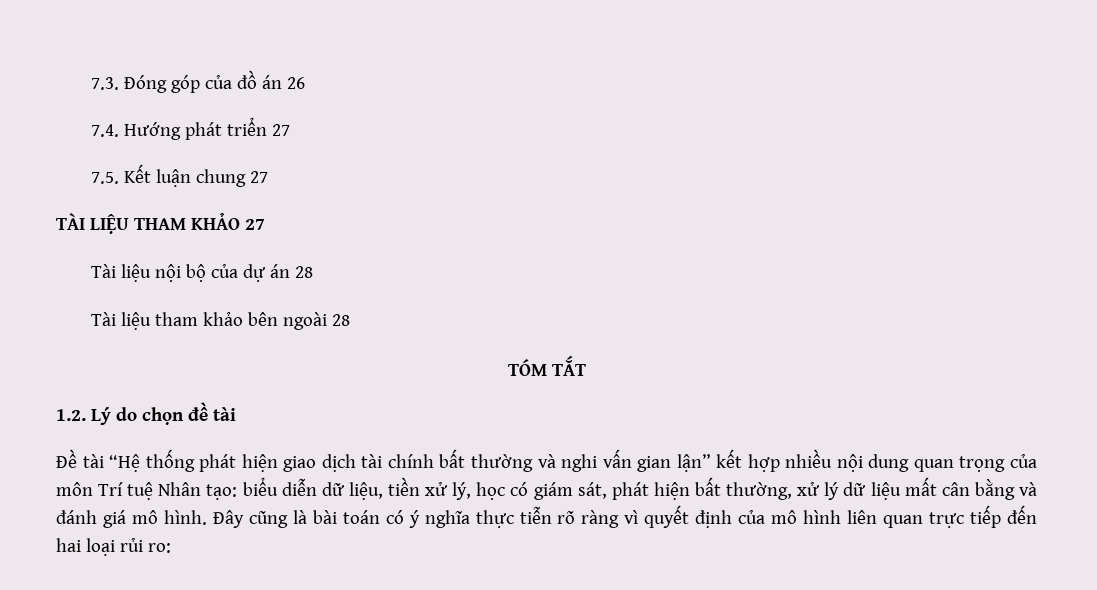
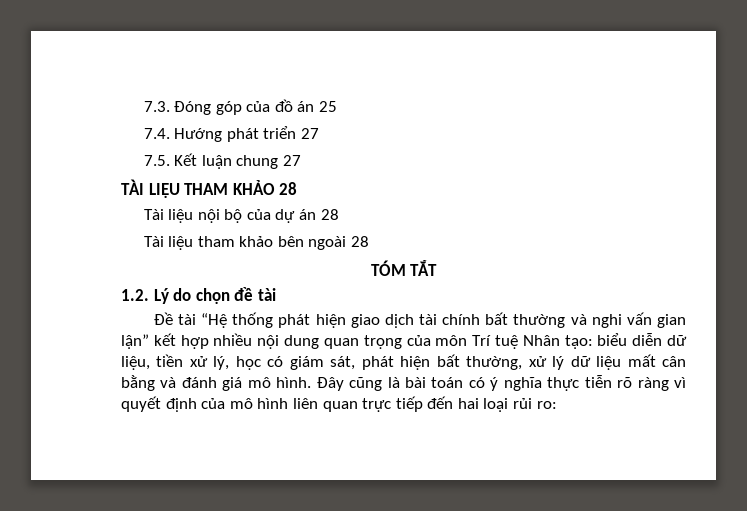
[287,77,306,89] 26 -> [319,101,338,112] 25
[244,219,265,230] 27 -> [279,182,298,195] 28

